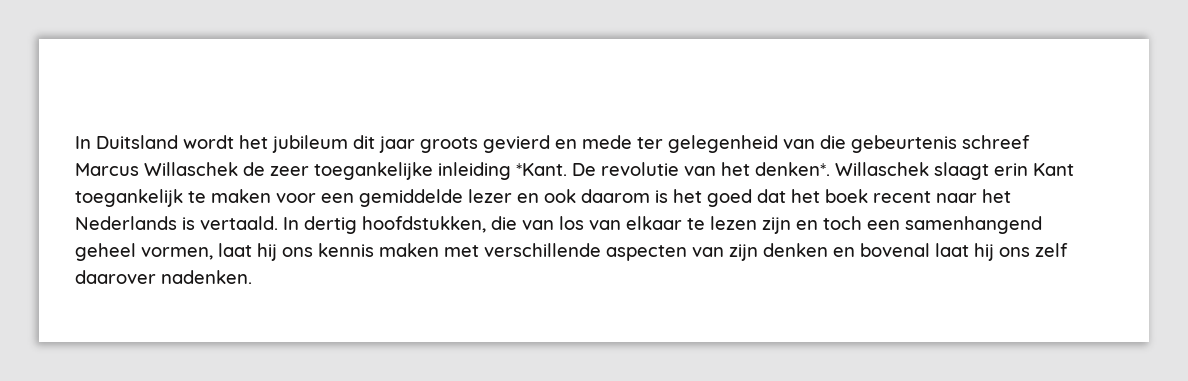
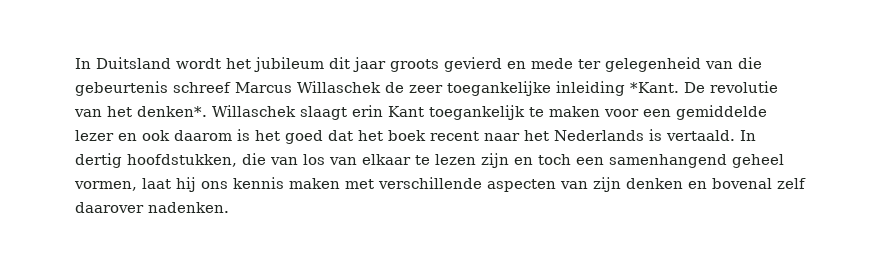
[935,243,1030,261] laat hij ons -> (772, 183) none

